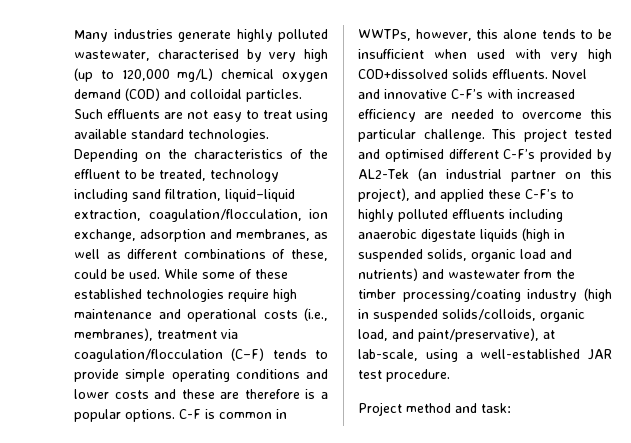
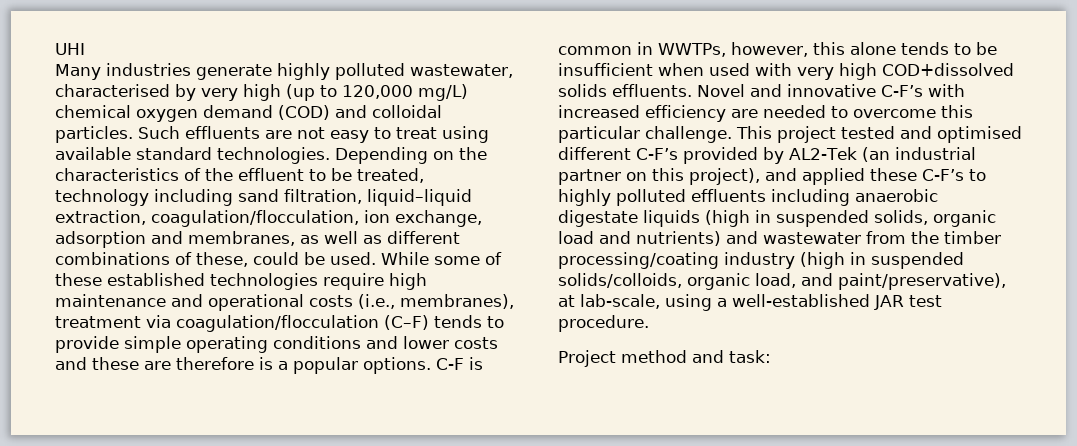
(74, 36) none -> [55,43,85,55] UHI //

